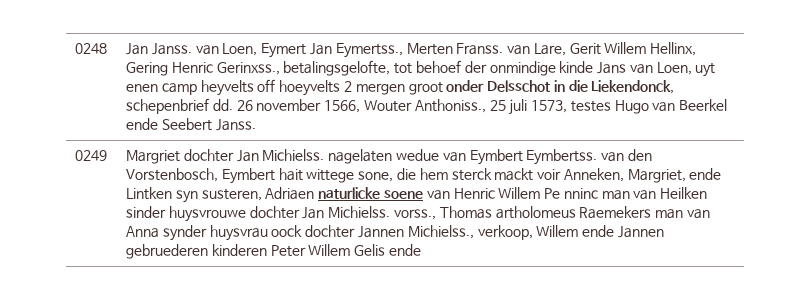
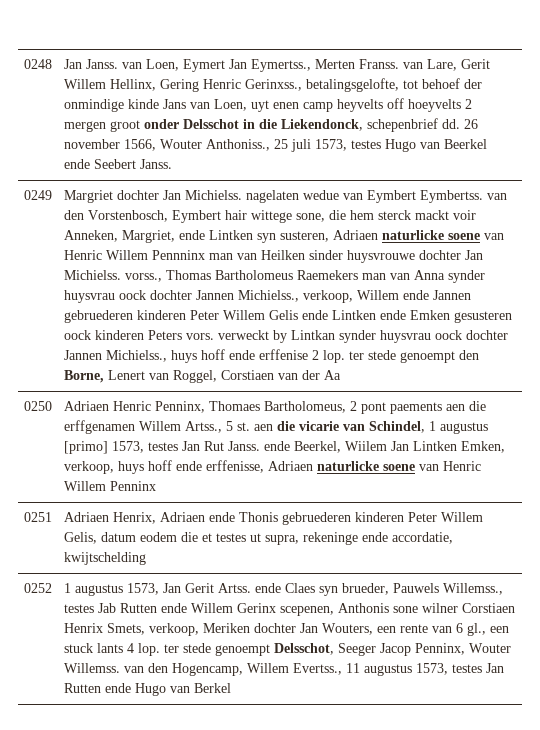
[278,168,303,181] hait -> [224,210,247,220] hair
[544,188,598,199] Pe nninc -> [151,250,205,260] Pennninx
[495,206,576,219] artholomeus -> [214,270,293,280] Bartholomeus
(422, 250) none -> [331,310,512,323] [63,330,508,343] [63,349,479,363] [63,370,341,383] [23,401,52,411] [63,401,486,414] [63,420,488,434] [63,441,505,454] [63,460,481,474] [63,481,156,491] [23,512,52,522] [63,512,483,525] [63,532,453,545] [63,552,146,565] [23,583,52,593] [63,583,503,596] [63,603,515,616] [63,623,509,636] [63,643,511,656] [63,663,504,676] [63,683,231,696] Lintken ende Emken gesusteren oock kinderen Peters vors. verweckt by Lintkan synder huysvrau oock dochter Jannen Michielss., huys hoff ende erffenise 2 lop. ter stede genoempt den Borne, Lenert van Roggel, Corstiaen van der Aa // 0250 | Adriaen Henric Penninx, Thomaes Bartholomeus, 2 pont paements aen die erffgenamen Willem Artss., 5 st. aen die vicarie van Schindel, 1 augustus [primo] 1573, testes Jan Rut Janss. ende Beerkel, Wiilem Jan Lintken Emken, verkoop, huys hoff ende erffenisse, Adriaen naturlicke soene van Henric Willem Penninx // 0251 | Adriaen Henrix, Adriaen ende Thonis gebruederen kinderen Peter Willem Gelis, datum eodem die et testes ut supra, rekeninge ende accordatie, kwijtschelding // 0252 | 1 augustus 1573, Jan Gerit Artss. ende Claes syn brueder, Pauwels Willemss., testes Jab Rutten ende Willem Gerinx scepenen, Anthonis sone wilner Corstiaen Henrix Smets, verkoop, Meriken dochter Jan Wouters, een rente van 6 gl., een stuck lants 4 lop. ter stede genoempt Delsschot, Seeger Jacop Penninx, Wouter Willemss. van den Hogencamp, Willem Evertss., 11 augustus 1573, testes Jan Rutten ende Hugo van Berkel

